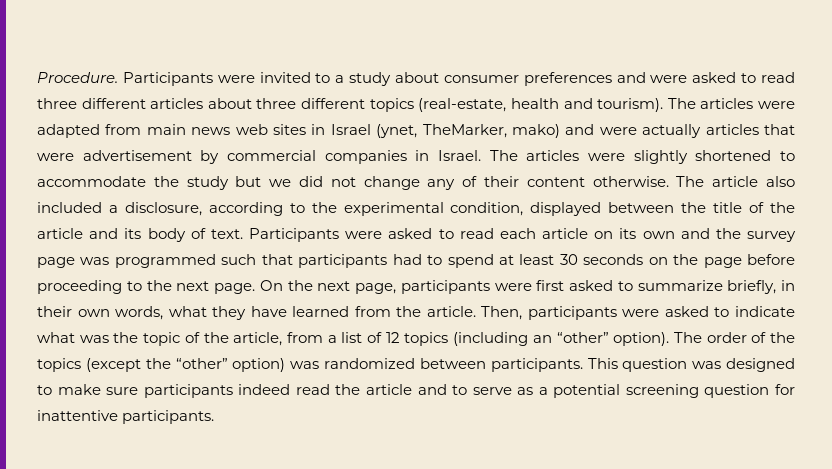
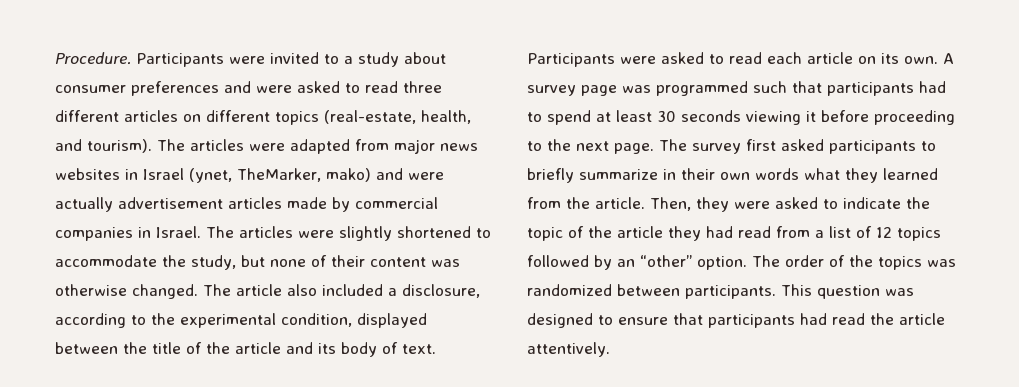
[207,98,297,109] about three -> [183,114,201,122] on
[510,98,559,109] health -> [421,110,471,124] health,
[146,124,306,135] main news web sites -> [394,139,478,154] [55,168,120,180] major news websites
[705,124,795,135] [37,150,192,161] articles that were advertisement -> [118,197,327,209] advertisement articles made
[186,176,669,190] study but we did not change any of their content otherwise. -> [191,255,460,270] [55,284,198,299] study, but none of their content was otherwise changed.
[642,228,741,239] own and the -> [904,53,954,64] own. A
[648,254,742,268] on the page -> [746,111,816,125] viewing it
[259,280,777,294] On the next page, participants were first asked to summarize briefly, -> [659,139,936,154] [527,168,658,183] The survey first asked participants to briefly summarize
[115,306,164,320] words, -> [755,168,799,180] words
[250,306,287,317] have -> (878, 175) none
[527,306,617,320] participants -> [696,197,729,212] they
[37,332,109,343] what was -> (901, 203) none
[233,332,283,346] article, -> [617,226,771,241] article they had read
[453,332,529,346] (including -> [527,255,612,270] followed by
[613,332,670,346] option). -> [697,256,747,270] option.
[85,358,286,372] (except the “other” option) -> (922, 263) none
[57,384,795,398] [37,410,215,424] make sure participants indeed read the article and to serve as a potential screening question for inattentive participants. -> [618,313,945,328] [527,342,610,357] ensure that participants had read the article attentively.

